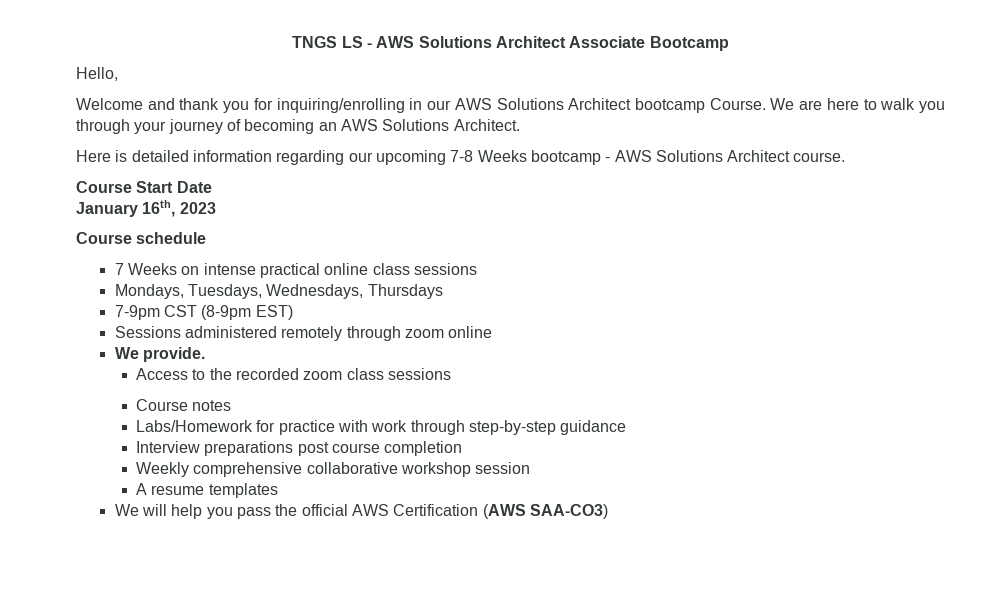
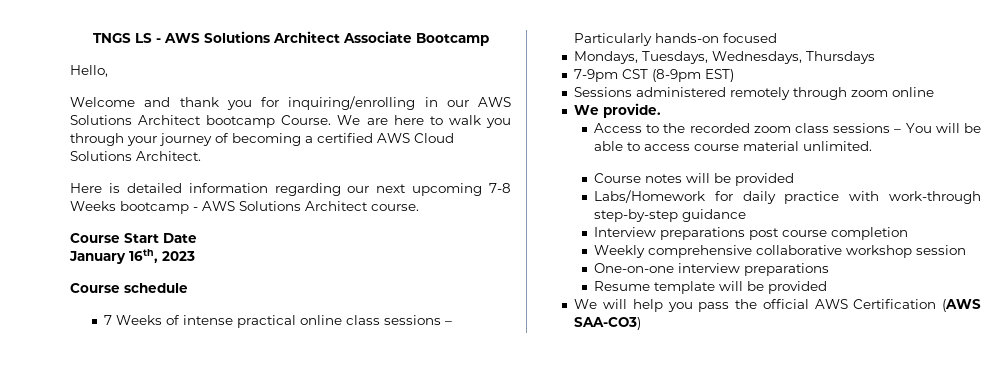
[318,119,378,131] an AWS -> [305,133,454,143] a certified AWS Cloud
(373, 157) none -> [376,184,407,193] next
[181,266,200,275] on -> [166,315,181,325] of
(478, 269) none -> [445,321,453,325] [574,33,778,46] – Particularly hands-on focused
(451, 374) none -> [894,123,981,133] [593,141,872,151] – You will be able to access course material unlimited.
(232, 405) none -> [685,173,794,186] will be provided
(276, 426) none -> [742,191,776,204] daily
[371,420,465,435] work through -> [889,191,981,204] work-through
[135,483,278,498] A resume templates -> [593,263,829,276] [593,281,827,294] One-on-one interview preparations // Resume template will be provided

